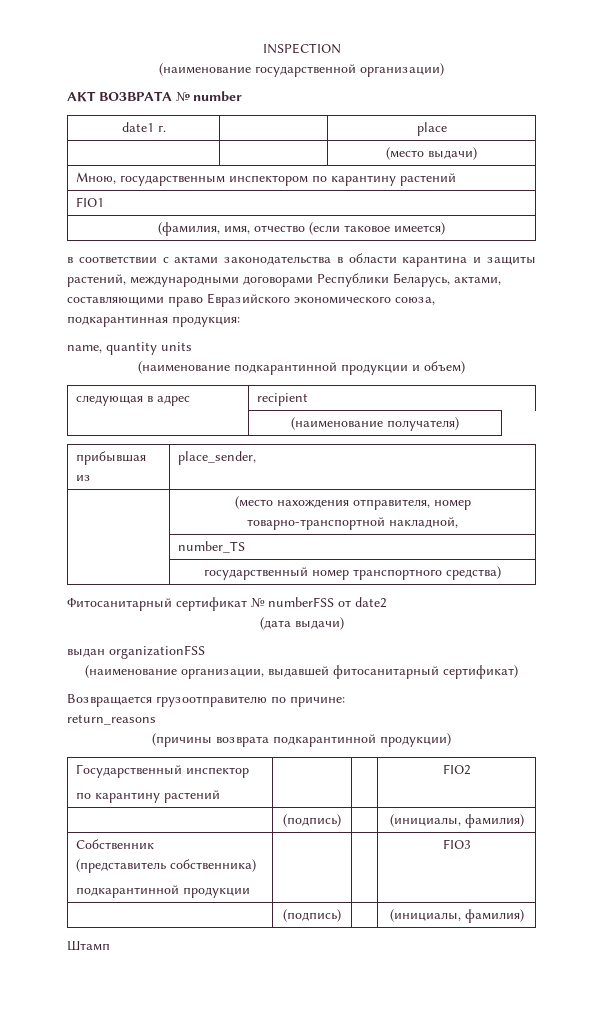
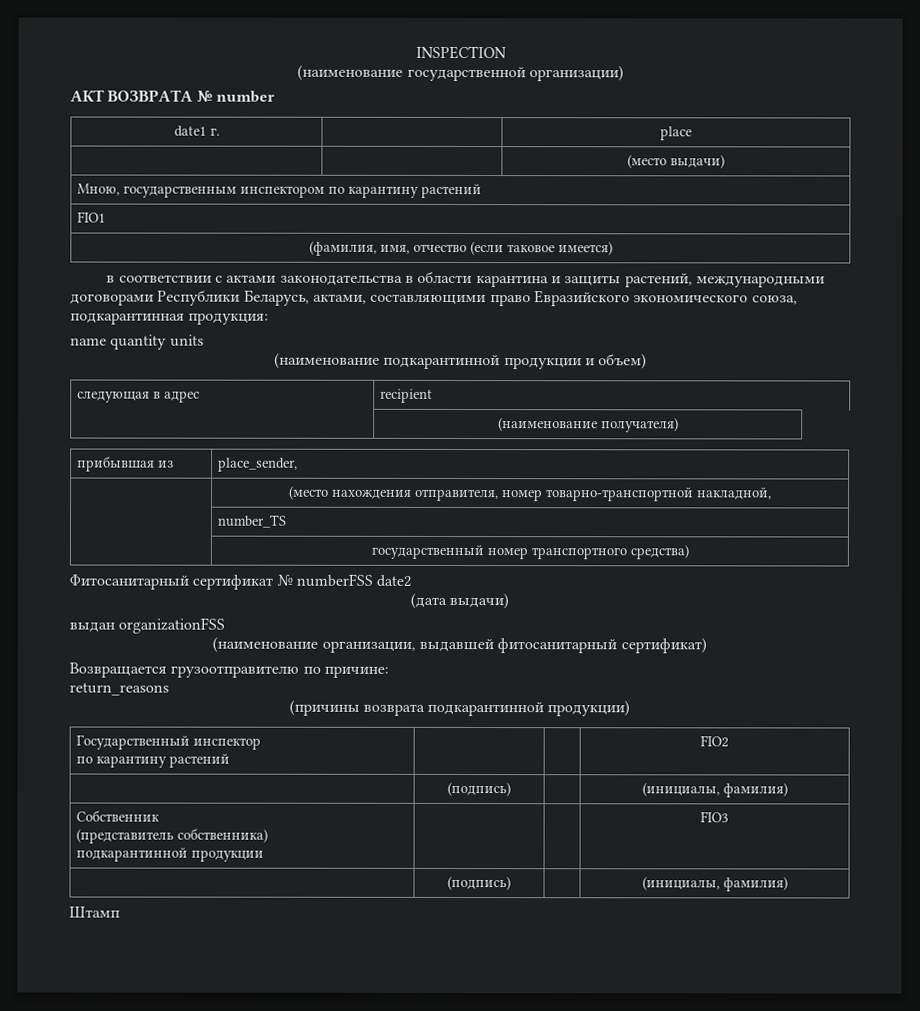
[67,345,102,353] name, -> [70,337,107,346] name
[338,600,351,607] от -> (373, 580) none

